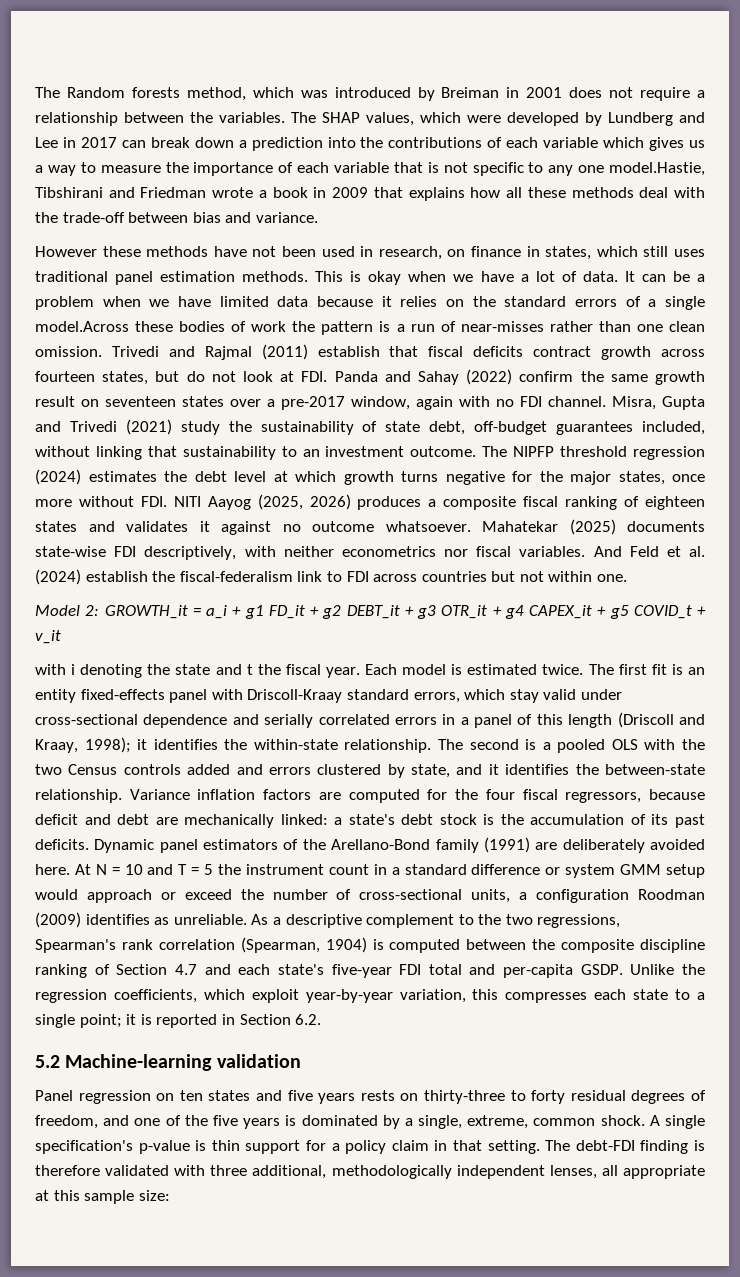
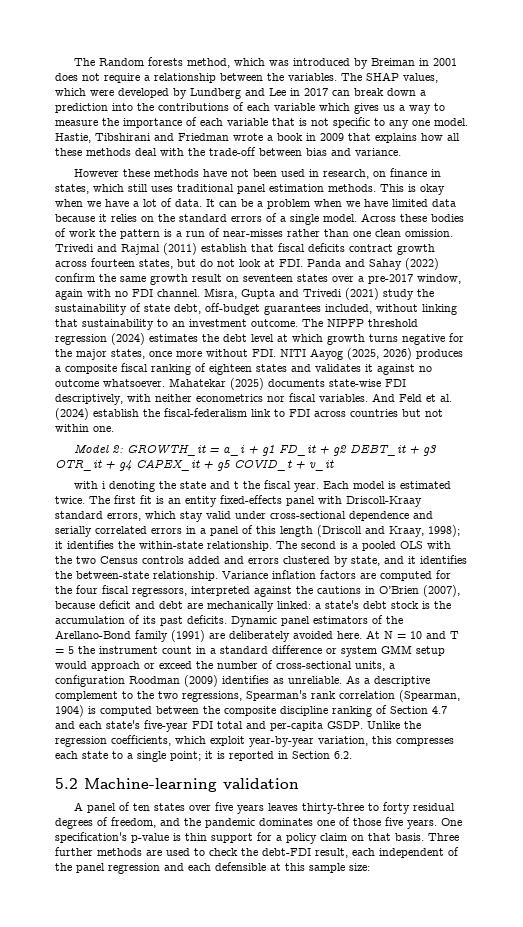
[609,162,705,176] model.Hastie, -> [434,118,468,126] [55,133,91,143] model. Hastie,
[35,321,129,332] model.Across -> [323,213,396,222] model. Across
(642, 797) none -> [191,585,460,597] interpreted against the cautions in O’Brien (2007),
[35,1090,175,1104] Panel regression on -> [73,802,130,813] A panel of
[255,1090,419,1104] and five years rests on -> [188,802,298,814] over five years leaves
[134,1115,705,1129] one of the five years is dominated by a single, extreme, common shock. A single -> [184,817,462,829] the pandemic dominates one of those five years. One
[434,1140,706,1154] [35,1165,705,1179] in that setting. The debt-FDI finding is therefore validated with three additional, methodologically independent lenses, all appropriate -> [351,833,459,841] [55,847,459,858] [55,862,266,874] on that basis. Three further methods are used to check the debt-FDI result, each independent of the panel regression and each defensible

